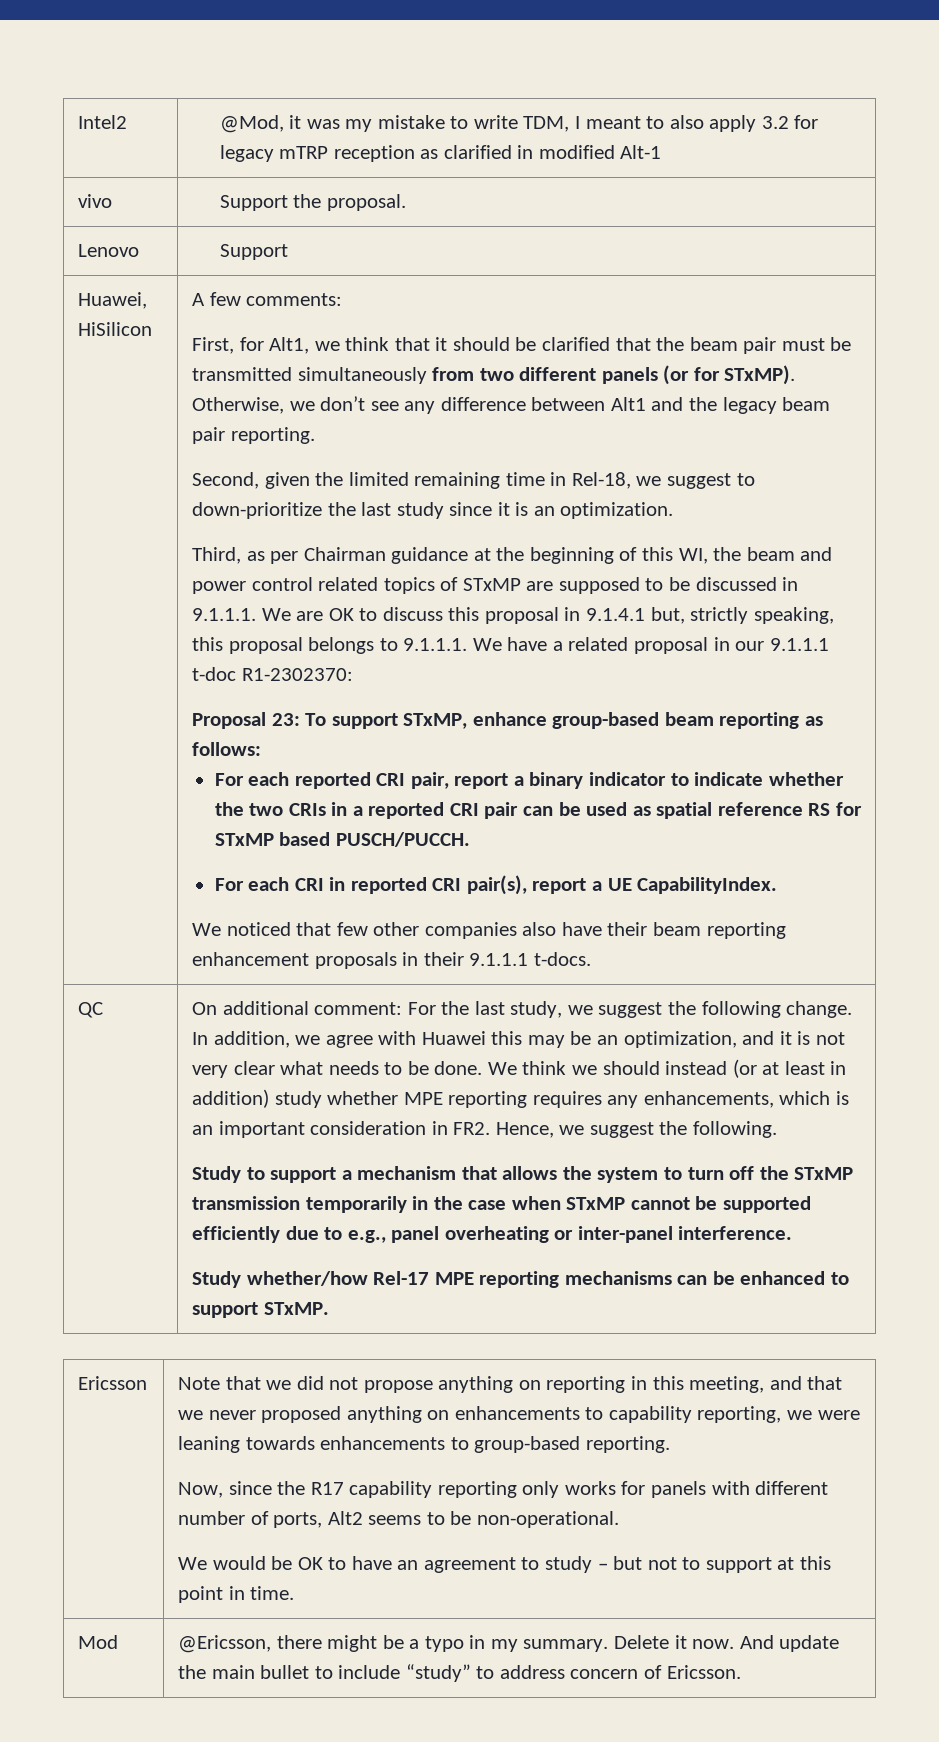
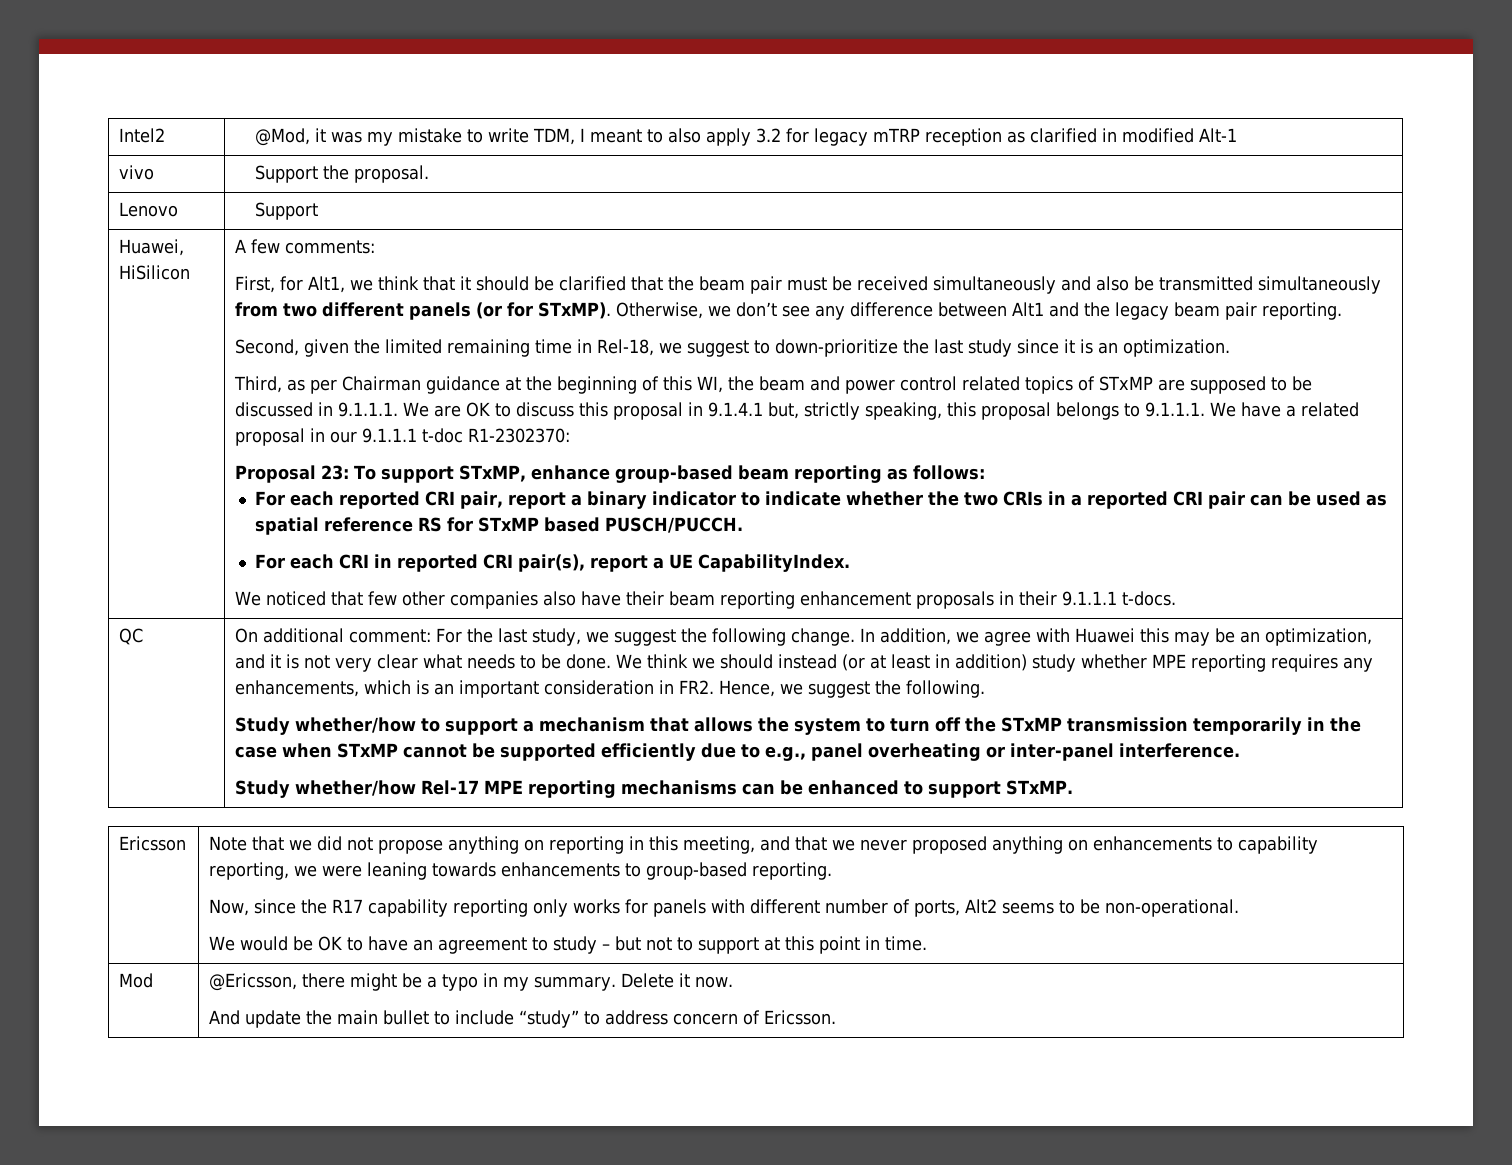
(852, 344) none -> [857,276,1155,294] received simultaneously and also be
(242, 1174) none -> [295,717,417,733] whether/how
(735, 1644) none -> (734, 982) //

